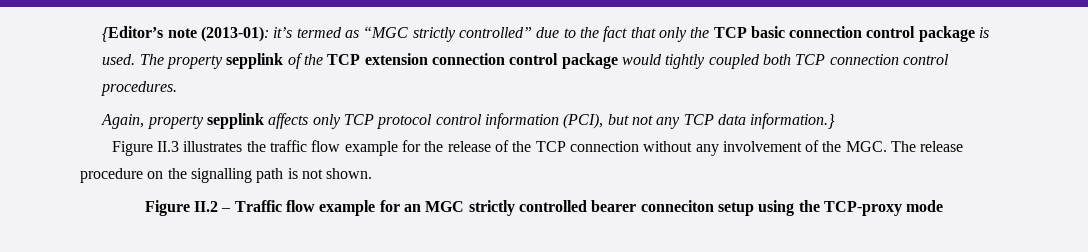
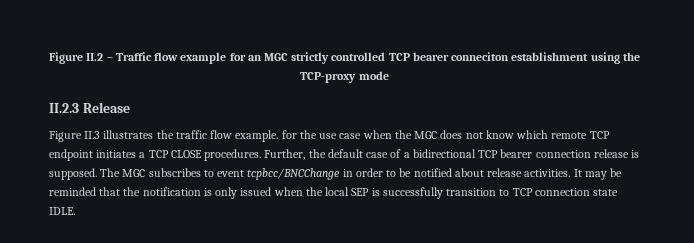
[102,26,990,42] [102,53,949,69] [101,81,178,96] [101,113,836,129] [111,140,964,156] [80,168,373,183] {Editor’s note (2013-01): it’s termed as “MGC strictly controlled” due to the fact that only the TCP basic connection control package is used. The property sepplink of the TCP extension connection control package would tightly coupled both TCP connection control procedures. // Again, property sepplink affects only TCP protocol control information (PCI), but not any TCP data information.} // Figure II.3 illustrates the traffic flow example for the release of the TCP connection without any involvement of the MGC. The release procedure on the signalling path is not shown. // -> (49, 58) none
(587, 206) none -> [388,53,410,61] TCP
[717,202,754,216] setup -> [511,52,589,61] establishment
(944, 206) none -> [49,102,130,113] [49,130,610,142] [49,149,640,161] [49,168,623,180] [49,187,619,199] [49,207,75,215] // II.2.3 Release // Figure II.3 illustrates the traffic flow example. for the use case when the MGC does not know which remote TCP endpoint initiates a TCP CLOSE procedures. Further, the default case of a bidirectional TCP bearer connection release is supposed. The MGC subscribes to event tcpbcc/BNCChange in order to be notified about release activities. It may be reminded that the notification is only issued when the local SEP is successfully transition to TCP connection state IDLE.

